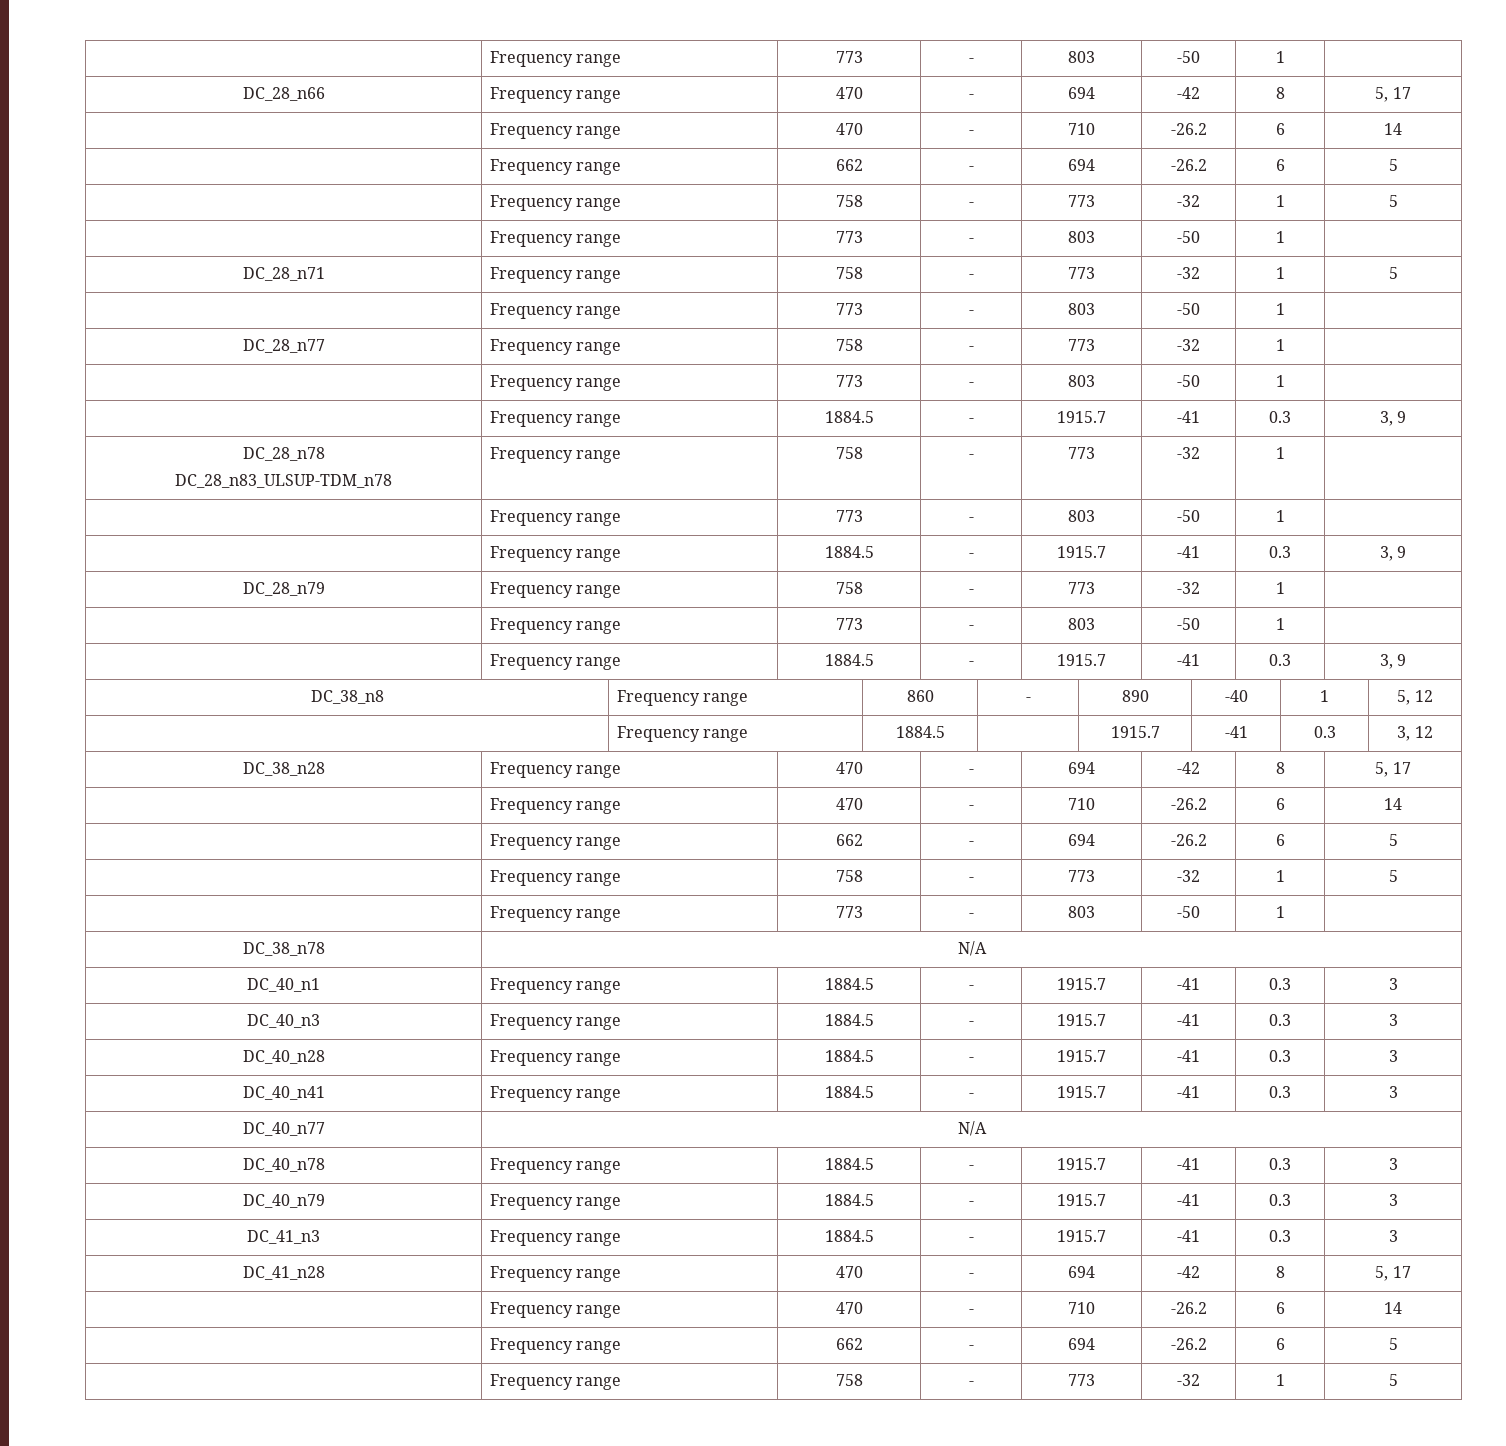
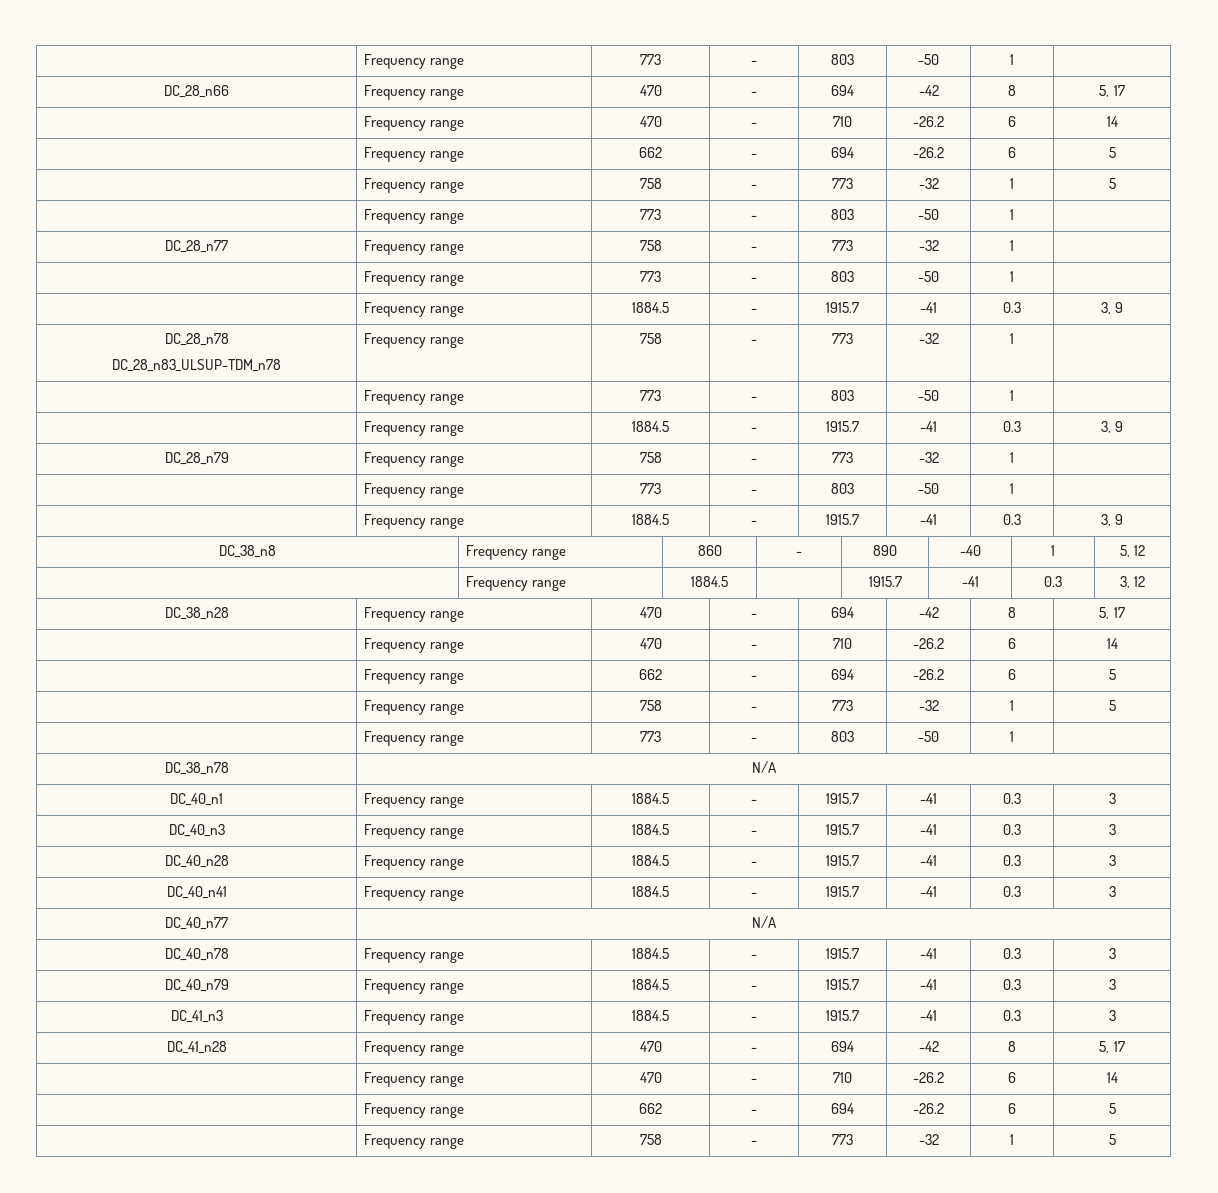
[242,267,325,281] [489,267,621,283] [835,267,863,279] [968,274,974,279] [1068,267,1095,279] [1177,267,1200,279] [1275,267,1285,279] [1388,267,1398,279] [489,303,621,319] [835,303,863,315] [968,310,974,315] [1068,303,1095,315] [1177,303,1200,315] [1275,303,1285,315] // DC_28_n71 | Frequency range | 758 | - | 773 | -32 | 1 | 5 // | Frequency range | 773 | - | 803 | -50 | 1 | -> (1014, 214) none

